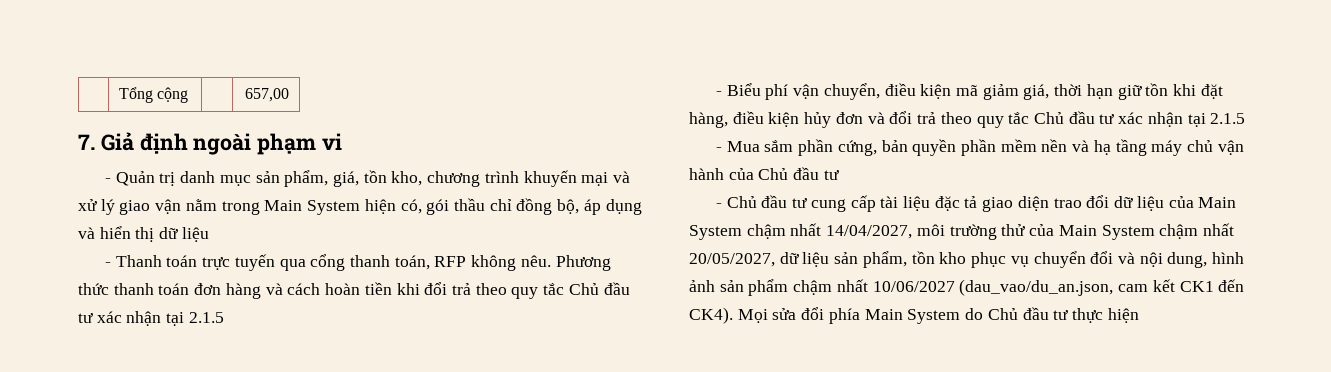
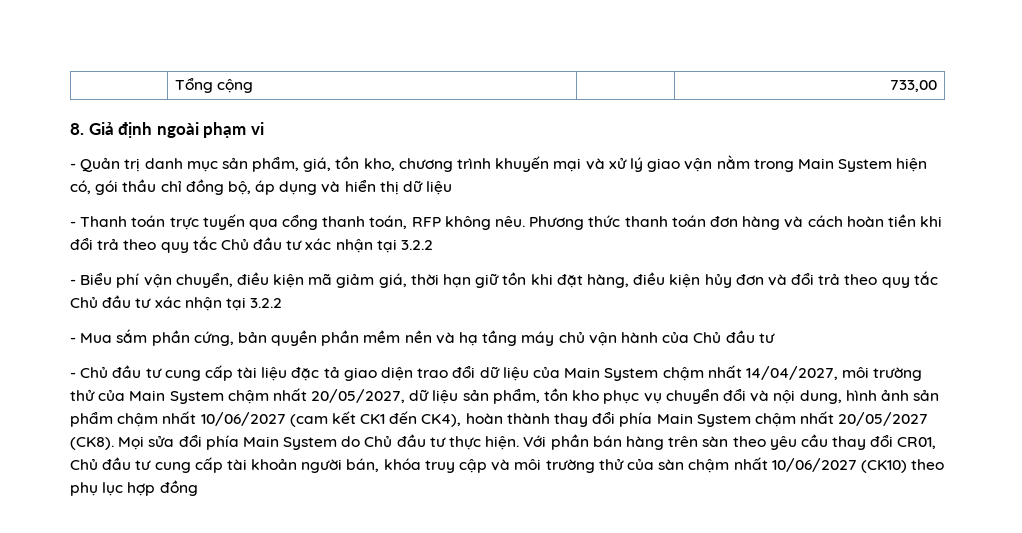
[245,88,290,102] [78,134,95,150] 657,00 // 7. -> [890,80,938,92] [70,123,84,135] 733,00 // 8.
[188,312,224,323] 2.1.5 -> [401,240,434,250] 3.2.2
[1210,113,1246,124] 2.1.5 -> [250,298,283,308] 3.2.2
[959,279,1149,296] (dau_vao/du_an.json, cam -> [289,414,328,427] (cam
[689,307,733,324] CK4). -> [421,411,929,427] [70,437,114,450] CK4), hoàn thành thay đổi phía Main System chậm nhất 20/05/2027 (CK8).
[1107,308,1139,323] hiện -> [485,434,937,450] [70,457,945,473] [70,480,198,496] hiện. Với phần bán hàng trên sàn theo yêu cầu thay đổi CR01, Chủ đầu tư cung cấp tài khoản người bán, khóa truy cập và môi trường thử của sàn chậm nhất 10/06/2027 (CK10) theo phụ lục hợp đồng

